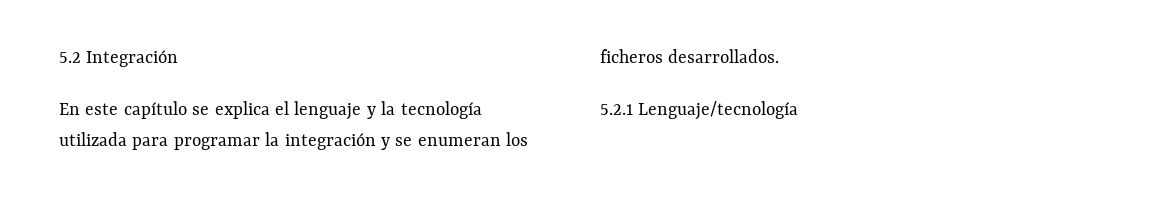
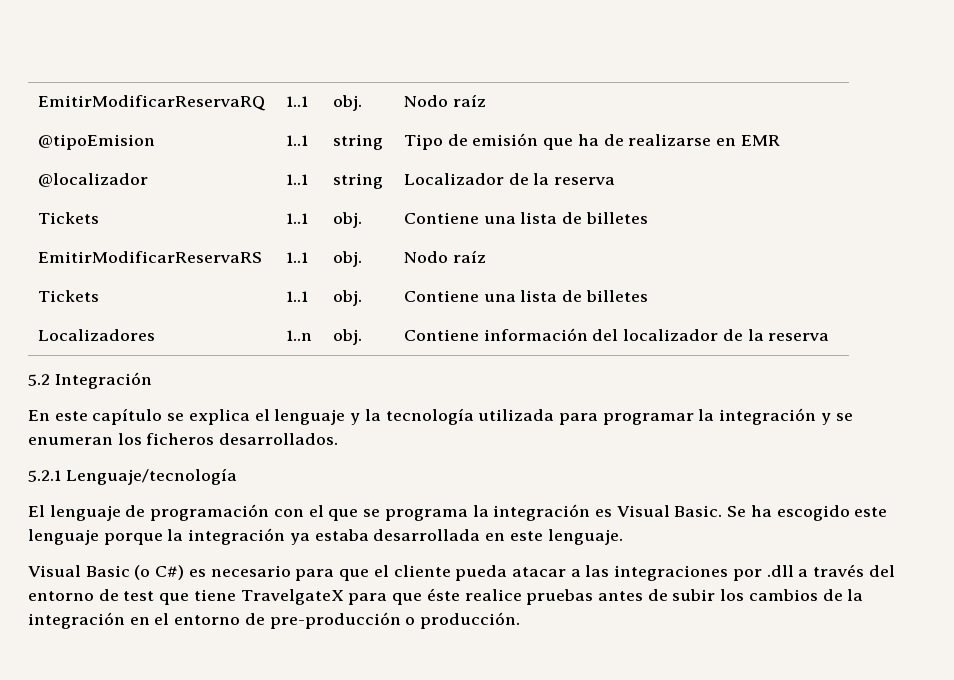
(59, 57) none -> [38,95,267,111] [286,96,309,107] [333,95,363,111] [404,94,486,107] [38,134,156,150] [286,135,309,146] [333,134,384,150] [404,133,780,150] [38,173,149,187] [286,174,309,185] [333,173,384,189] [404,173,616,185] [38,212,100,224] [286,213,309,224] [333,212,363,228] [404,212,648,224] [38,251,263,263] [286,252,309,263] [333,251,363,267] [404,250,486,263] [38,290,100,302] [286,291,309,302] [333,290,363,306] [404,290,648,302] [38,329,156,341] [286,330,313,341] [333,329,363,345] [404,328,830,341] EmitirModificarReservaRQ | 1..1 | obj. | Nodo raíz // @tipoEmision | 1..1 | string | Tipo de emisión que ha de realizarse en EMR // @localizador | 1..1 | string | Localizador de la reserva // Tickets | 1..1 | obj. | Contiene una lista de billetes // EmitirModificarReservaRS | 1..1 | obj. | Nodo raíz // Tickets | 1..1 | obj. | Contiene una lista de billetes // Localizadores | 1..n | obj. | Contiene información del localizador de la reserva //
(799, 110) none -> [28,504,888,521] [28,528,623,545] [28,564,895,581] [28,588,864,605] [28,612,521,629] // El lenguaje de programación con el que se programa la integración es Visual Basic. Se ha escogido este lenguaje porque la integración ya estaba desarrollada en este lenguaje. // Visual Basic (o C#) es necesario para que el cliente pueda atacar a las integraciones por .dll a través del entorno de test que tiene TravelgateX para que éste realice pruebas antes de subir los cambios de la integración en el entorno de pre-producción o producción.

